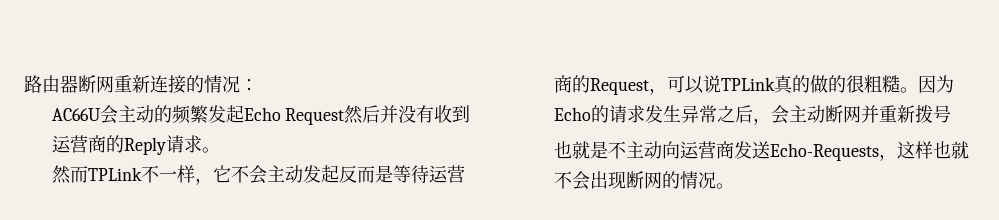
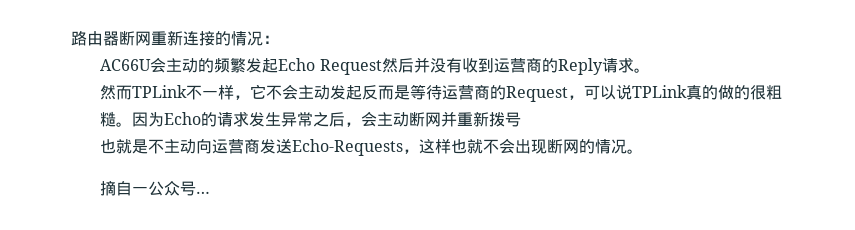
(734, 186) none -> [100,180,211,196] // 摘自一公众号…

